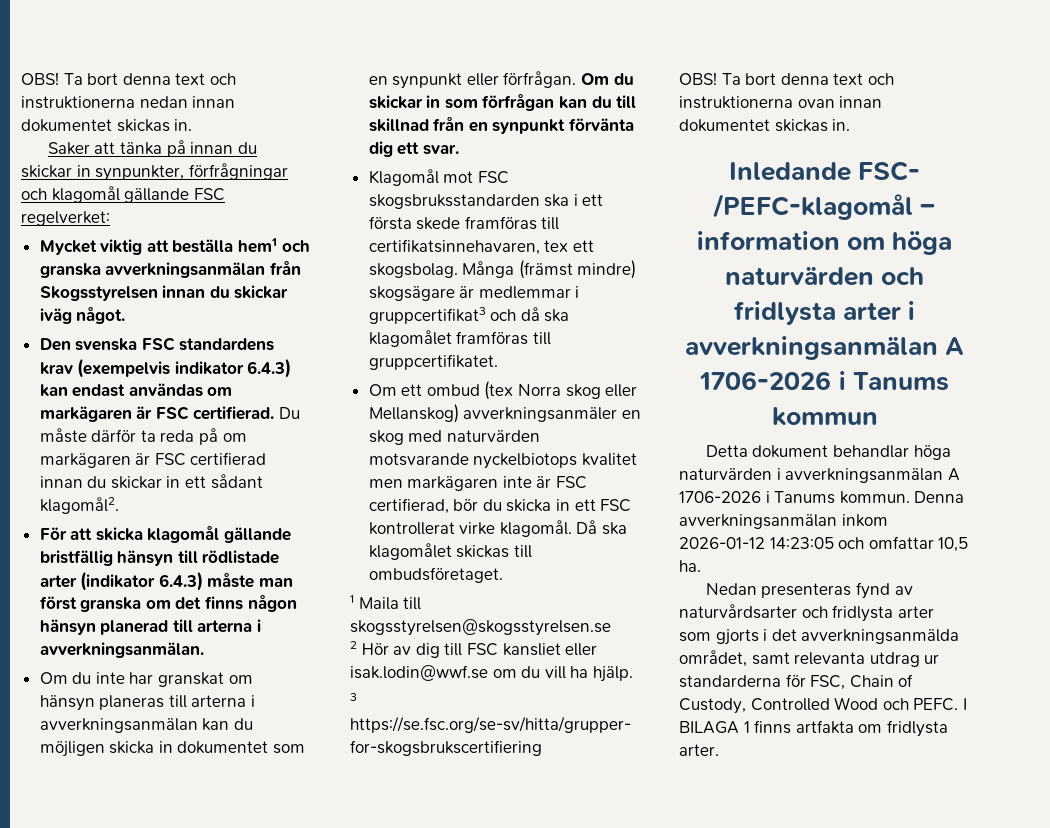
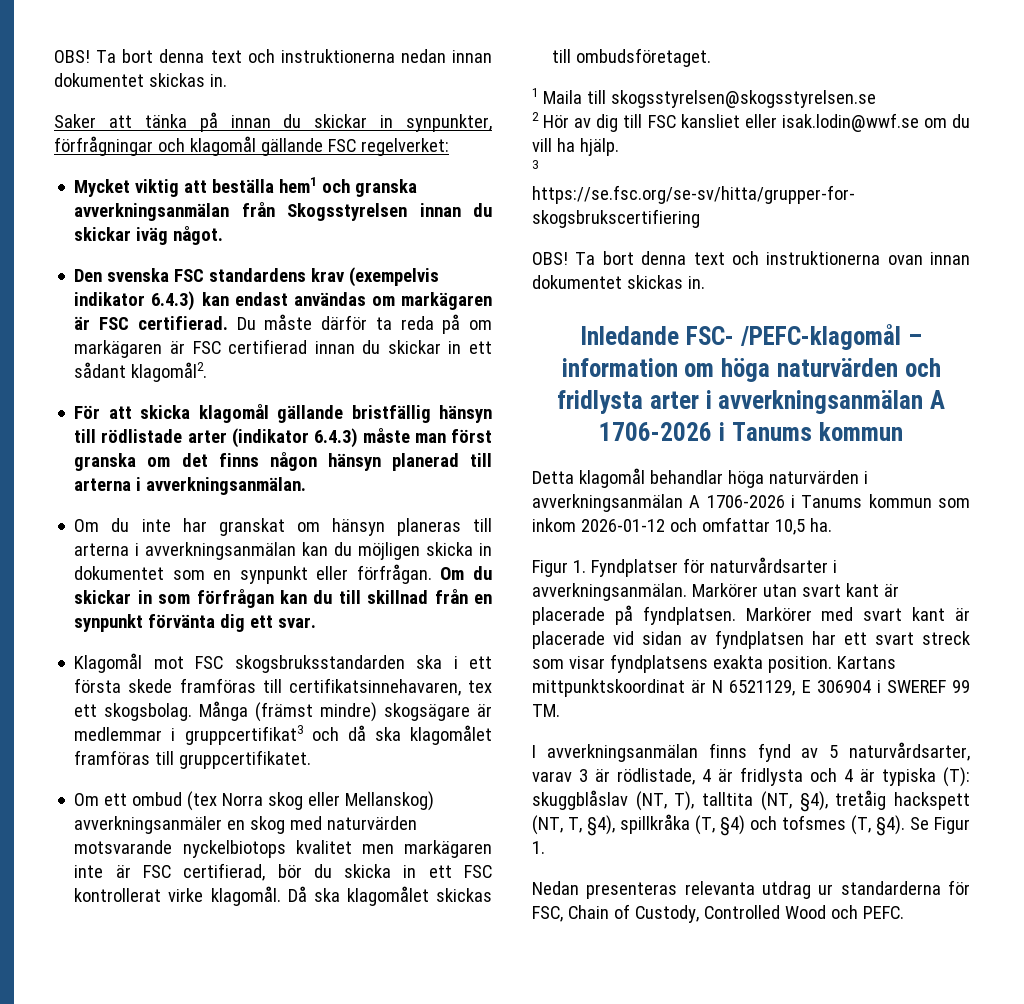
[752,445,829,458] dokument -> [578,468,645,488] klagomål
[839,491,965,504] [679,514,837,529] kommun. Denna avverkningsanmälan -> [868,494,970,508] kommun som
[769,537,834,549] 14:23:05 -> (665, 525) none
[705,582,913,599] [679,604,934,622] [679,629,960,645] [679,650,790,667] Nedan presenteras fynd av naturvårdsarter och fridlysta arter som gjorts i det avverkningsanmälda området, samt -> [532,557,837,577] [532,583,899,601] [532,605,970,625] [532,630,970,649] [532,654,896,673] [532,679,970,697] [532,704,560,717] [532,742,970,762] [532,767,970,787] [532,790,970,812] [532,814,970,836] [532,841,545,854] [532,881,678,899] Figur 1. Fyndplatser för naturvårdsarter i avverkningsanmälan. Markörer utan svart kant är placerade på fyndplatsen. Markörer med svart kant är placerade vid sidan av fyndplatsen har ett svart streck som visar fyndplatsens exakta position. Kartans mittpunktskoordinat är N 6521129, E 306904 i SWEREF 99 TM. // I avverkningsanmälan finns fynd av 5 naturvårdsarter, varav 3 är rödlistade, 4 är fridlysta och 4 är typiska (T): skuggblåslav (NT, T), talltita (NT, §4), tretåig hackspett (NT, T, §4), spillkråka (T, §4) och tofsmes (T, §4). Se Figur 1. // Nedan presenteras
[962,698,967,710] [679,720,948,737] [679,744,719,756] I BILAGA 1 finns artfakta om fridlysta arter. -> (904, 912) none

